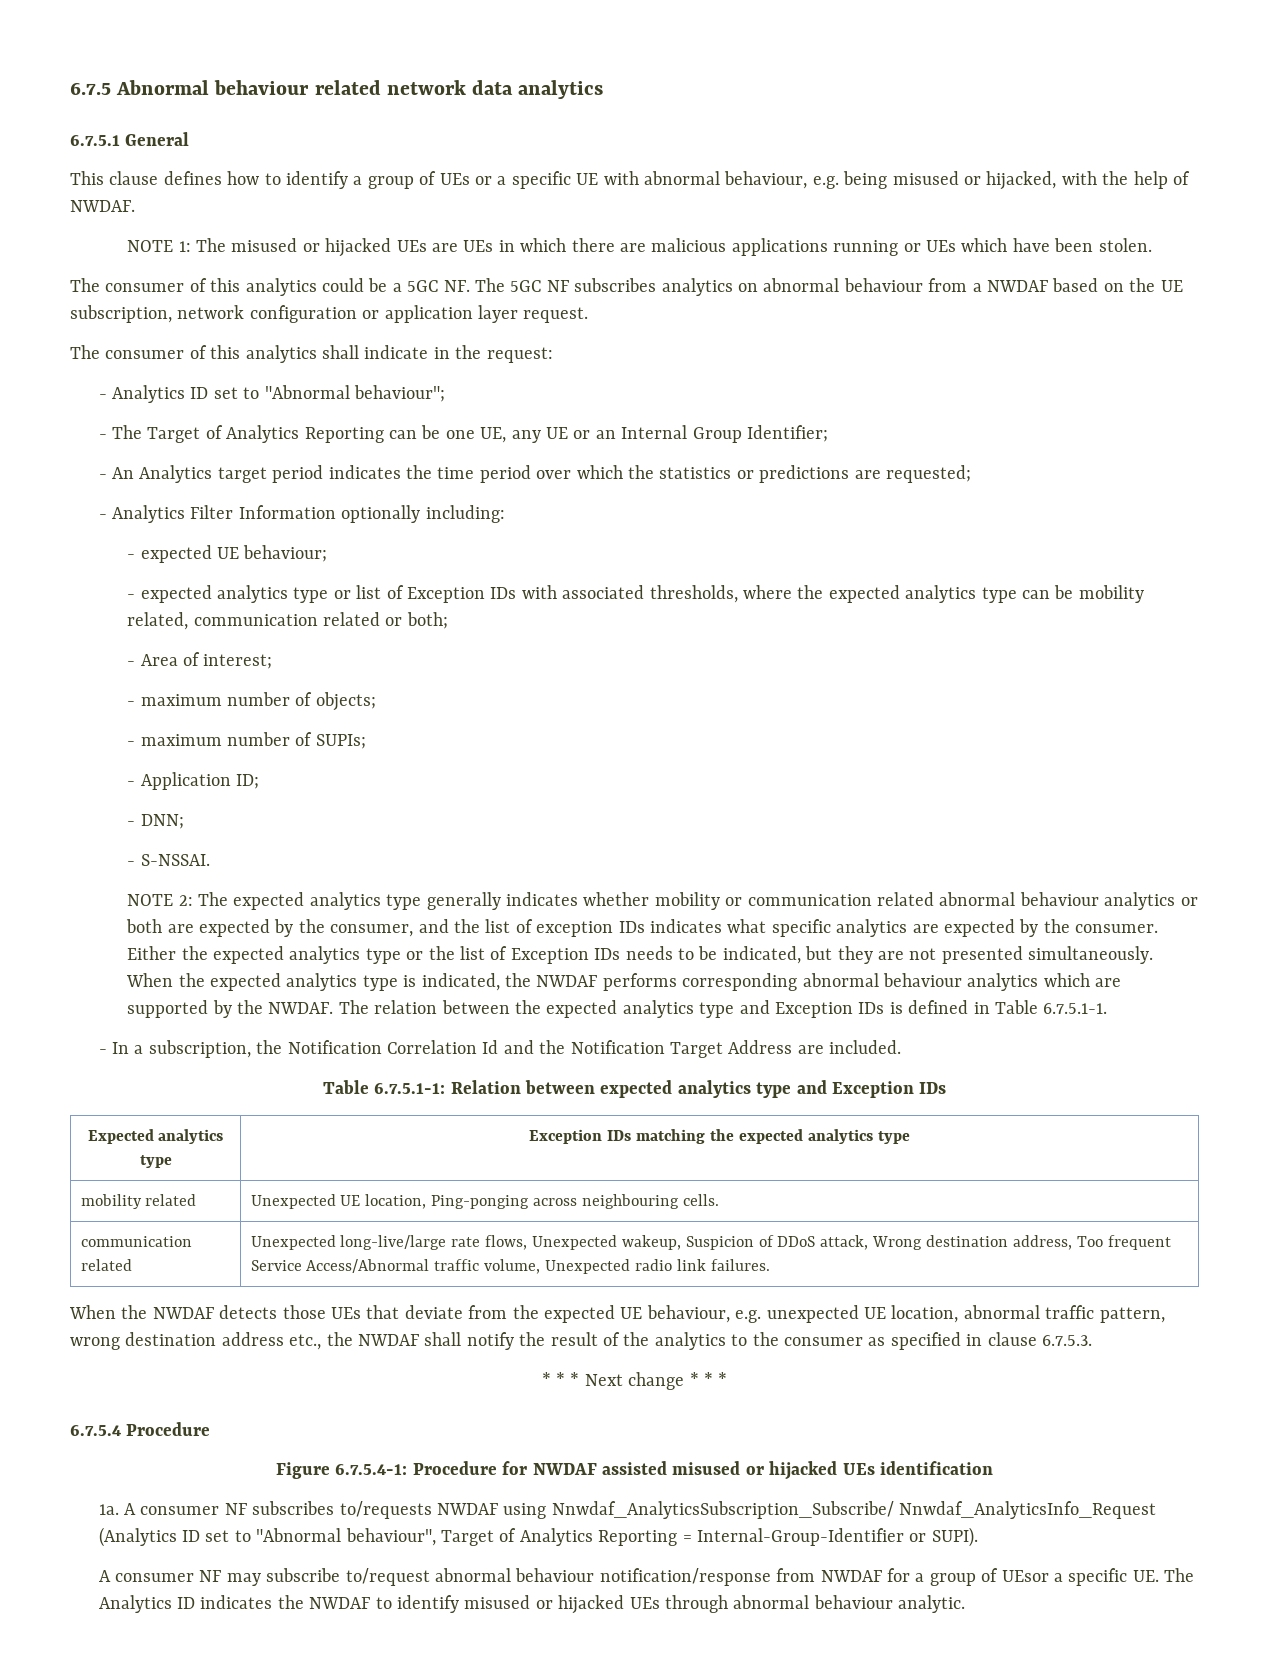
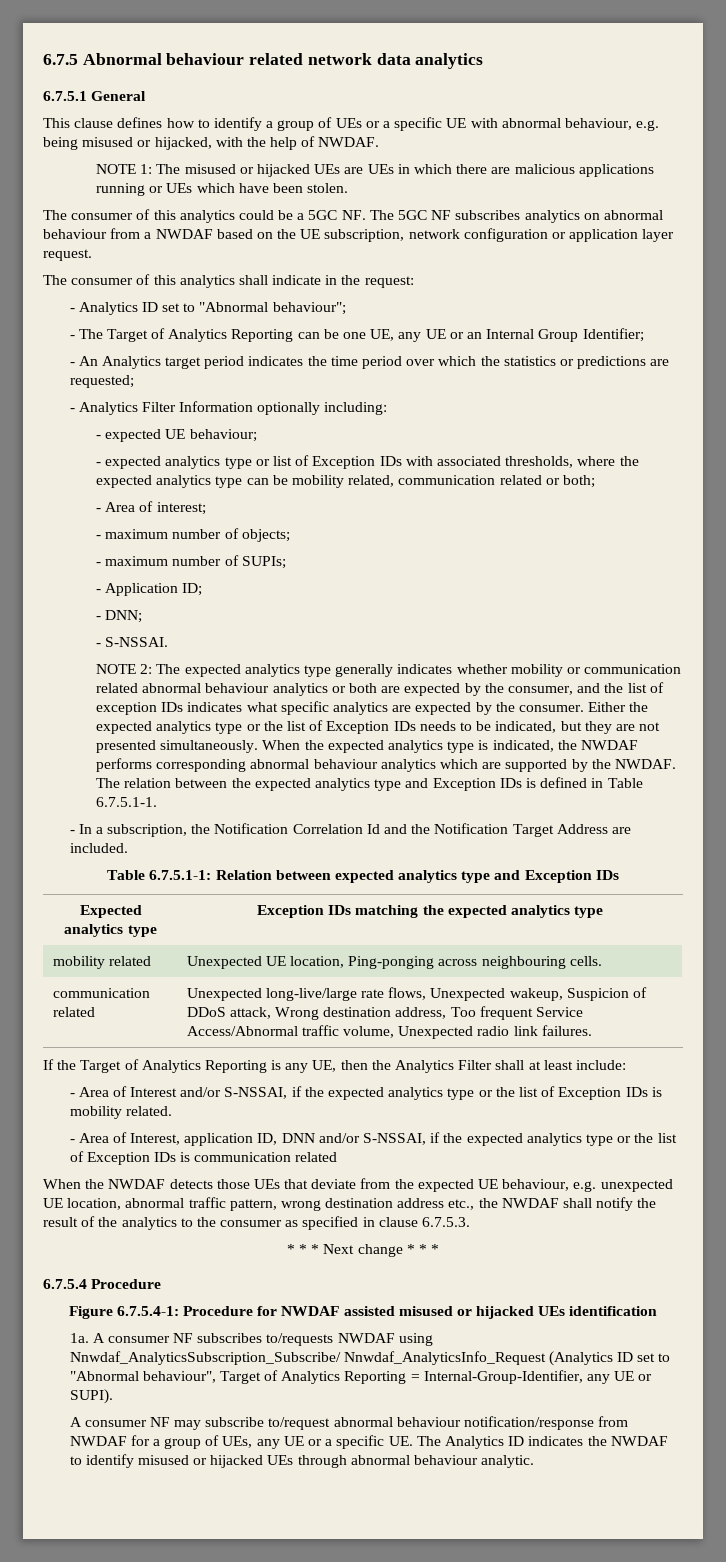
(770, 1265) none -> [43,1059,626,1073] [69,1086,662,1100] [69,1106,172,1119] [69,1132,677,1146] [69,1151,338,1165] // If the Target of Analytics Reporting is any UE, then the Analytics Filter shall at least include: // - Area of Interest and/or S-NSSAI, if the expected analytics type or the list of Exception IDs is mobility related. // - Area of Interest, application ID, DNN and/or S-NSSAI, if the expected analytics type or the list of Exception IDs is communication related
[697,1528,905,1546] Internal-Group-Identifier -> [423,1370,635,1384] Internal-Group-Identifier, any UE
[1001,1570,1049,1582] UEsor -> [222,1436,323,1449] UEs, any UE or

